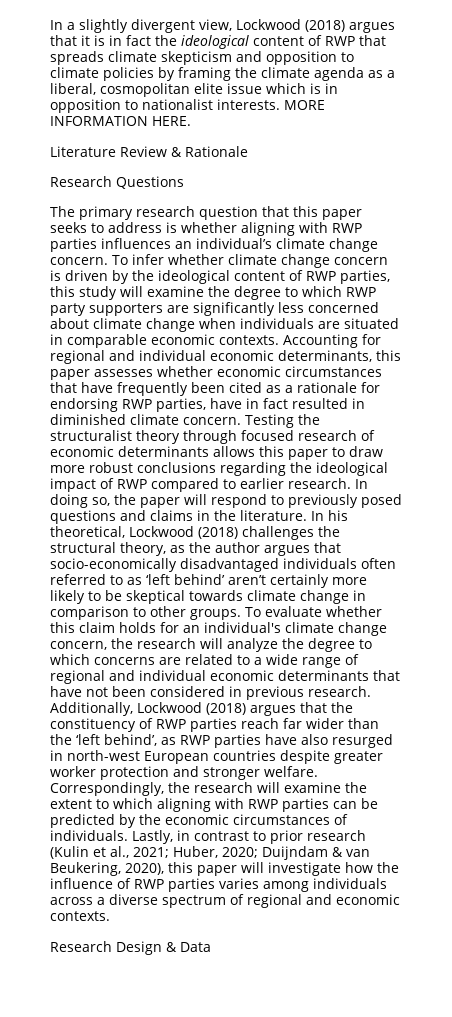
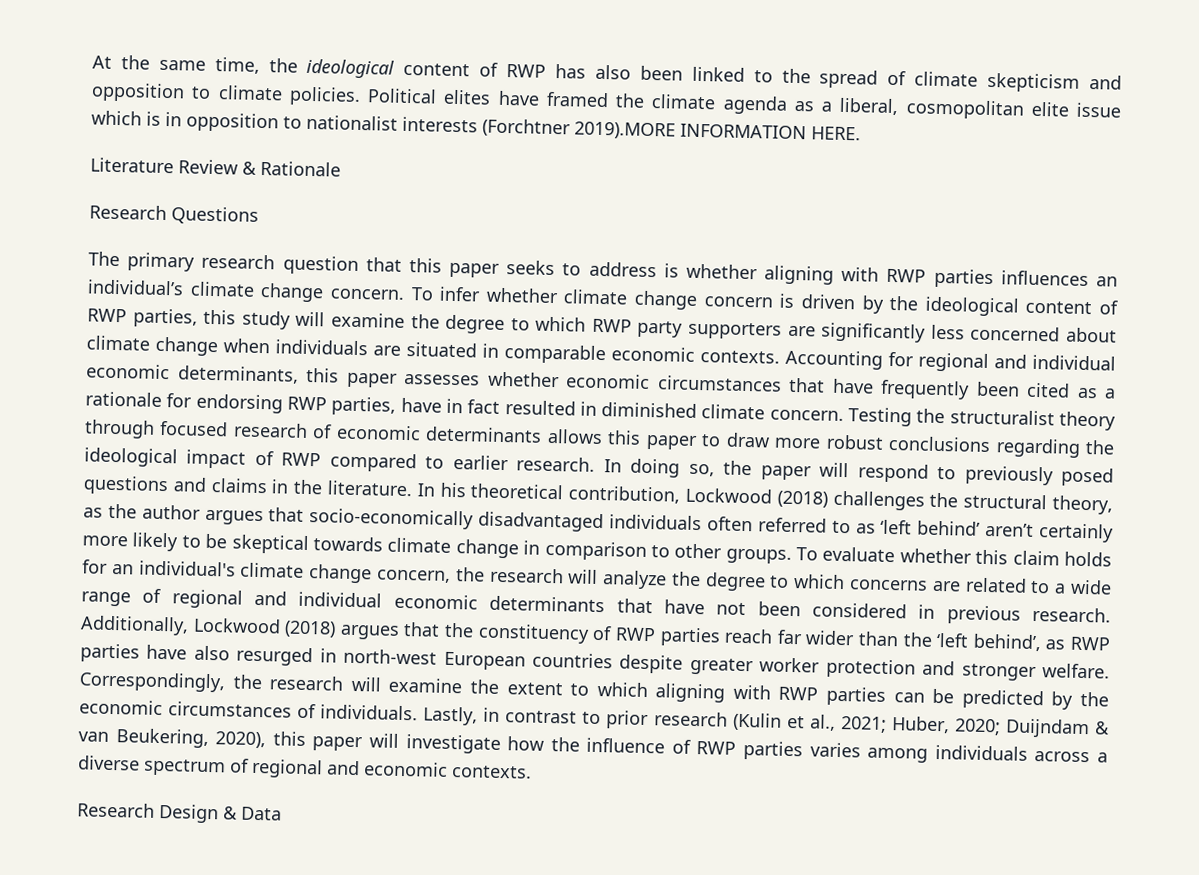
[50,19,395,33] [50,35,386,49] [50,51,104,65] In a slightly divergent view, Lockwood (2018) argues that it is in fact the ideological content of RWP that spreads -> [92,55,907,89] At the same time, the ideological content of RWP has also been linked to the spread of
[103,67,231,81] policies by framing -> [288,86,609,108] policies. Political elites have framed
[217,99,325,110] interests. MORE -> [402,116,676,140] interests (Forchtner 2019).MORE
[50,526,125,538] theoretical, -> [470,483,681,504] theoretical contribution,

